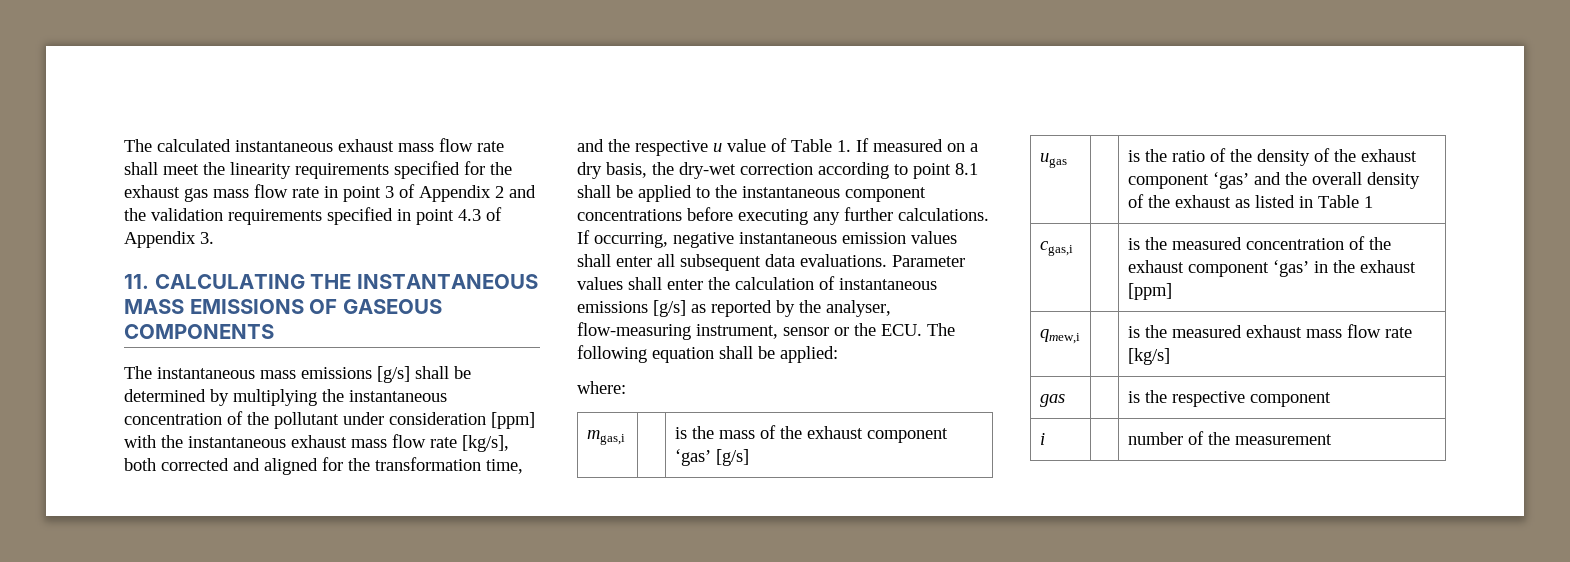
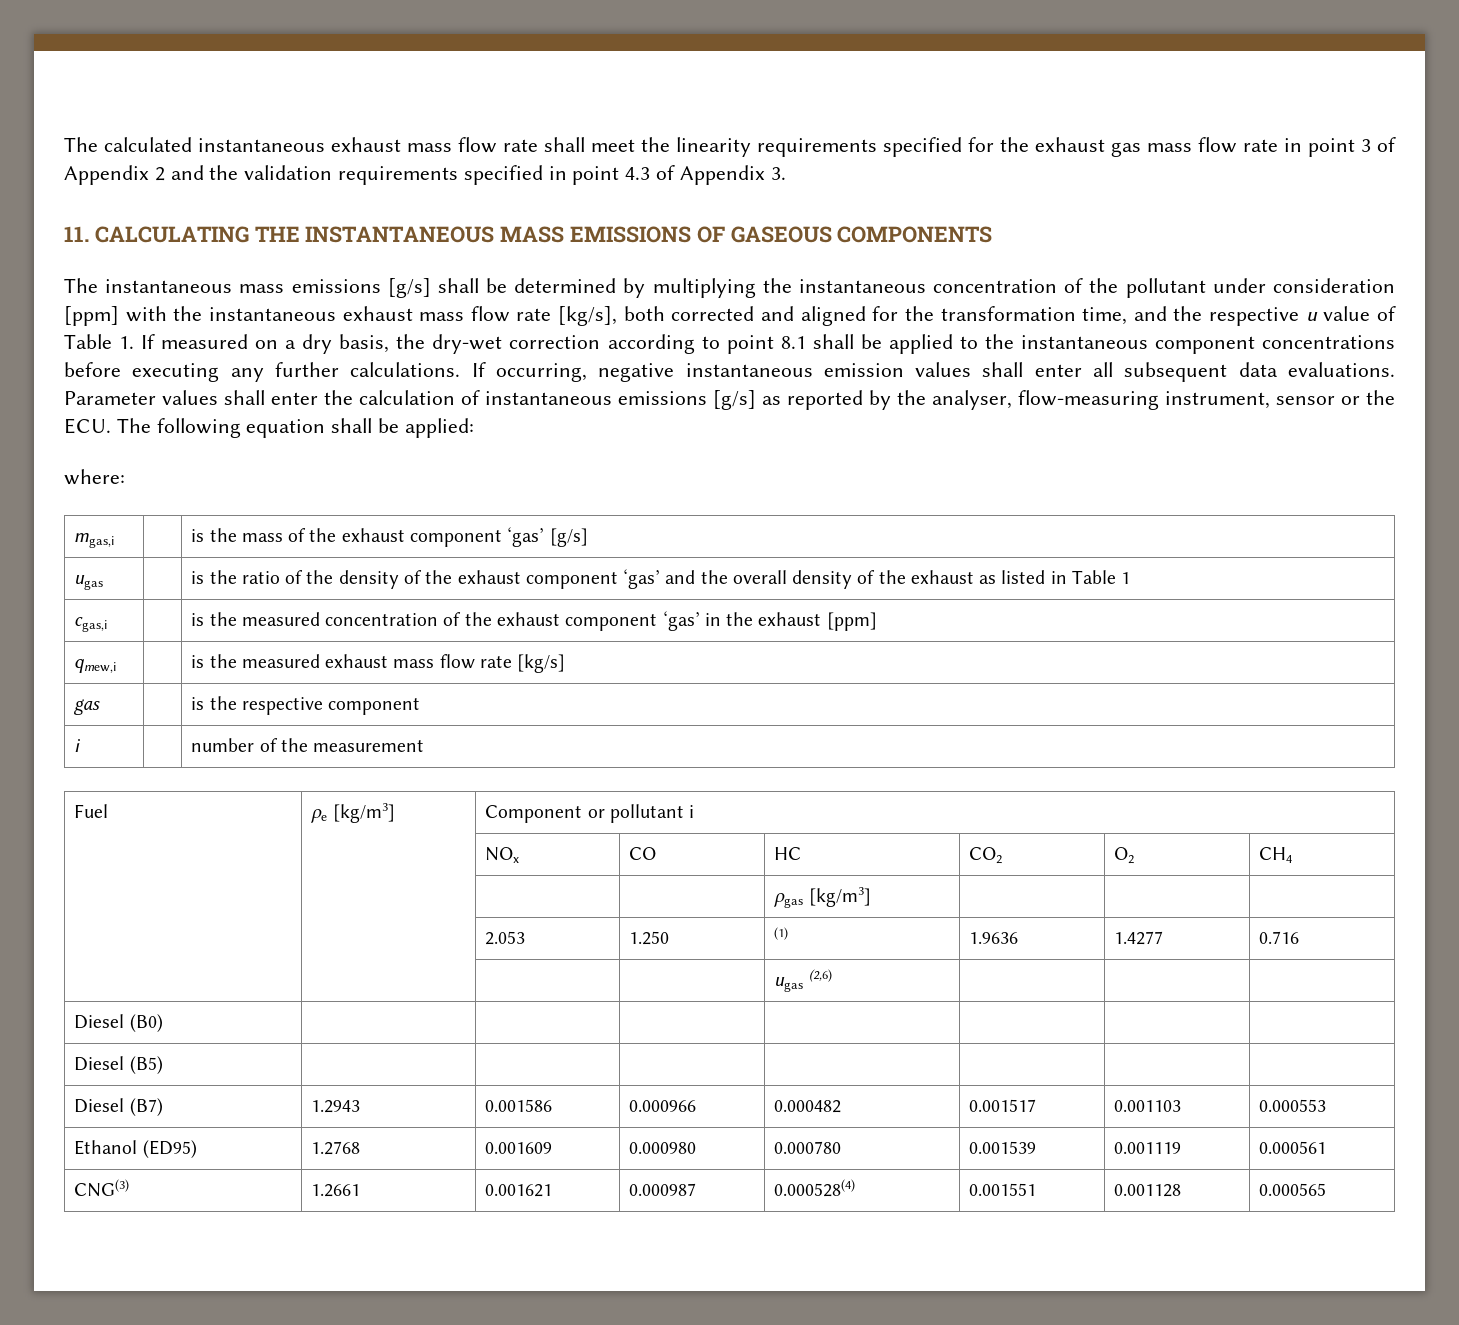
(1332, 439) none -> [74,804,109,818] [311,803,395,823] [485,804,695,823] [485,847,520,863] [629,847,657,860] [774,847,802,860] [969,847,1003,864] [1114,847,1135,864] [1259,847,1293,863] [774,887,871,908] [485,931,526,945] [629,931,670,945] [774,927,789,940] [969,932,1019,944] [1114,931,1164,945] [1259,931,1300,944] [774,969,832,992] [74,1014,163,1032] [74,1056,163,1074] [74,1098,163,1116] [311,1100,361,1113] [485,1099,553,1112] [629,1100,697,1112] [774,1100,842,1113] [969,1099,1037,1112] [1114,1100,1182,1112] [1259,1099,1327,1112] [74,1140,197,1158] [311,1141,361,1155] [485,1142,553,1154] [629,1142,697,1154] [774,1141,842,1154] [969,1141,1037,1154] [1114,1142,1182,1154] [1259,1141,1327,1154] [74,1179,130,1197] [311,1184,361,1197] [485,1184,553,1197] [629,1183,697,1196] [774,1179,856,1197] [969,1183,1037,1196] [1114,1184,1182,1197] [1259,1183,1327,1196] // Fuel | ρe [kg/m3] | Component or pollutant i // | | NOx | CO | HC | CO2 | O2 | CH4 // | | | | ρgas [kg/m3] | | | // | | 2.053 | 1.250 | (1) | 1.9636 | 1.4277 | 0.716 // | | | | ugas (2,6) | | | // Diesel (B0) | | | | | | | // Diesel (B5) | | | | | | | // Diesel (B7) | 1.2943 | 0.001586 | 0.000966 | 0.000482 | 0.001517 | 0.001103 | 0.000553 // Ethanol (ED95) | 1.2768 | 0.001609 | 0.000980 | 0.000780 | 0.001539 | 0.001119 | 0.000561 // CNG(3) | 1.2661 | 0.001621 | 0.000987 | 0.000528(4) | 0.001551 | 0.001128 | 0.000565

